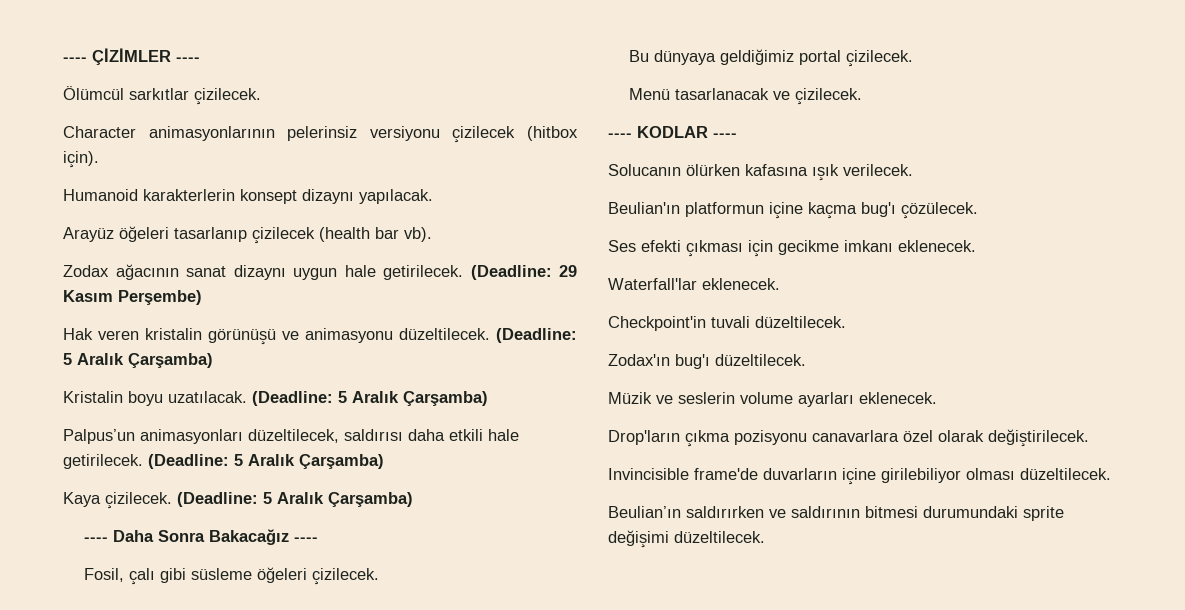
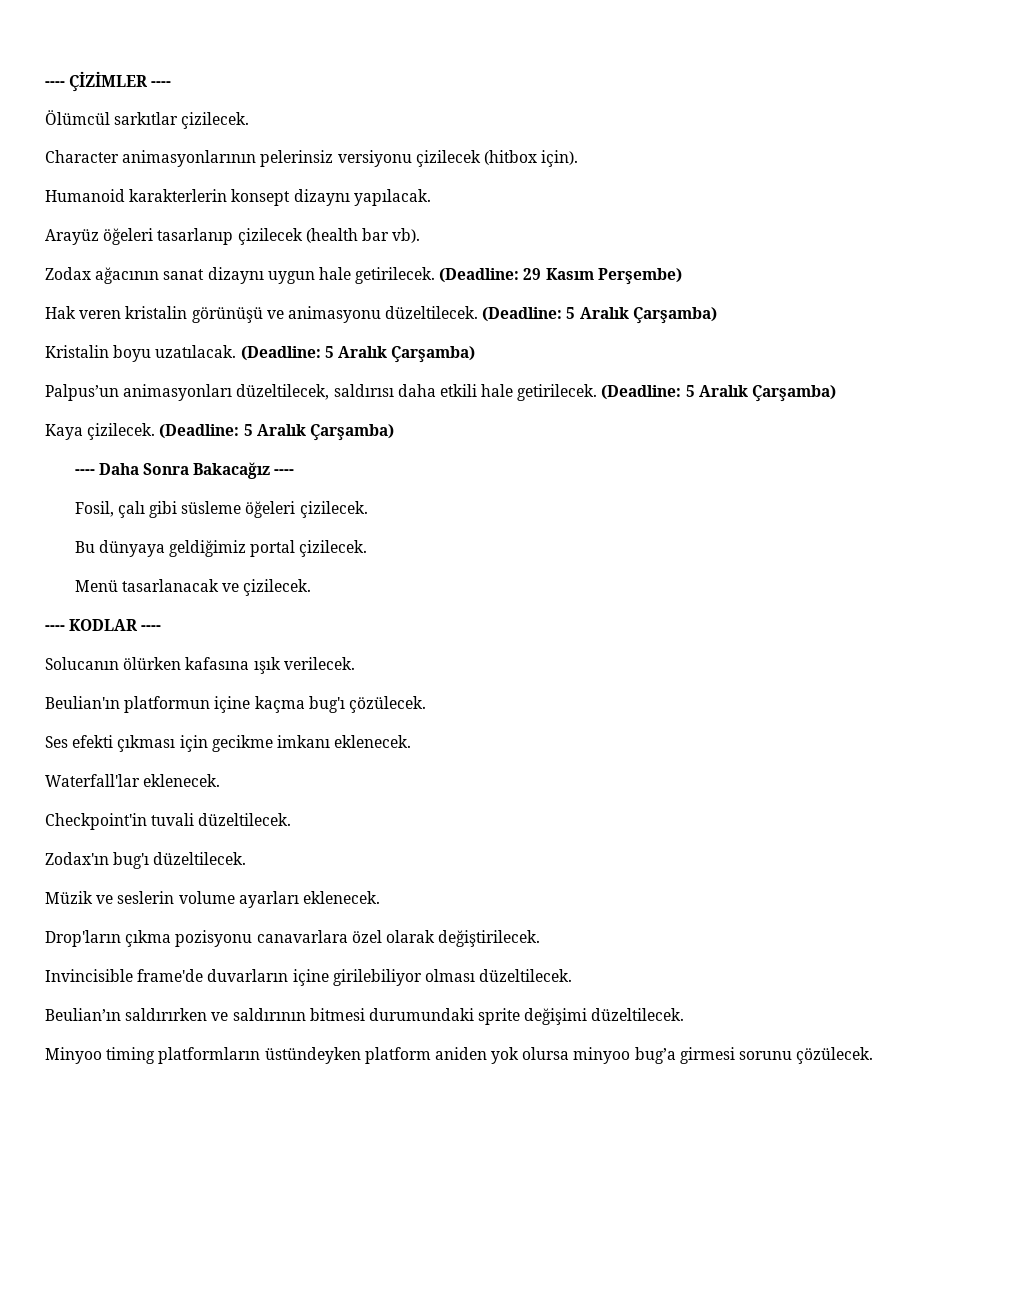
(765, 537) none -> [45,1047,874,1064] // Minyoo timing platformların üstündeyken platform aniden yok olursa minyoo bug’a girmesi sorunu çözülecek.

